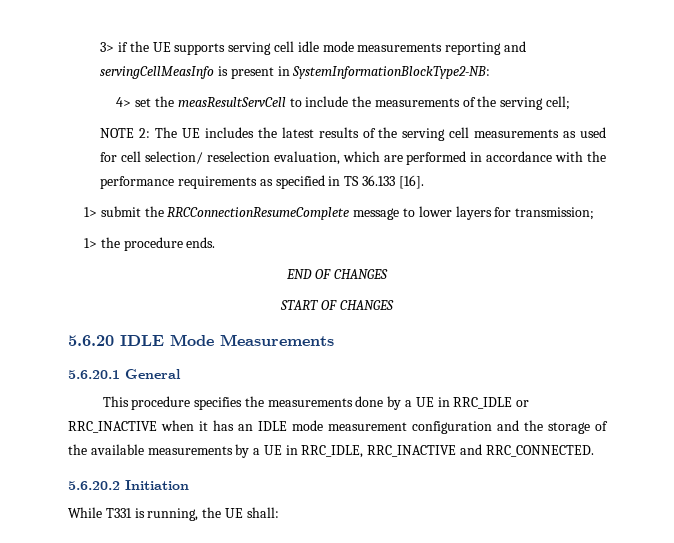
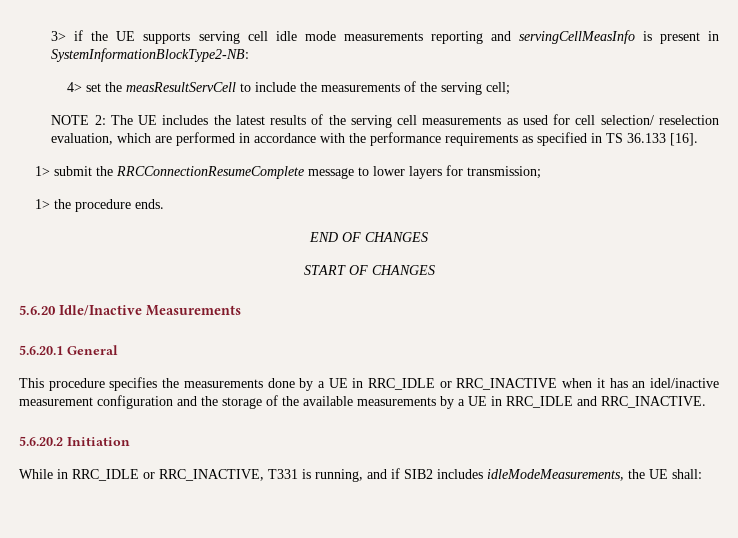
[120,334,214,346] IDLE Mode -> [59,305,142,316] Idle/Inactive
[258,420,323,431] IDLE mode -> [650,378,720,388] idel/inactive
[301,444,594,458] RRC_IDLE, RRC_INACTIVE and RRC_CONNECTED. -> [506,396,706,408] RRC_IDLE and RRC_INACTIVE.
[105,508,199,521] T331 is running, -> [57,468,624,482] in RRC_IDLE or RRC_INACTIVE, T331 is running, and if SIB2 includes idleModeMeasurements,

